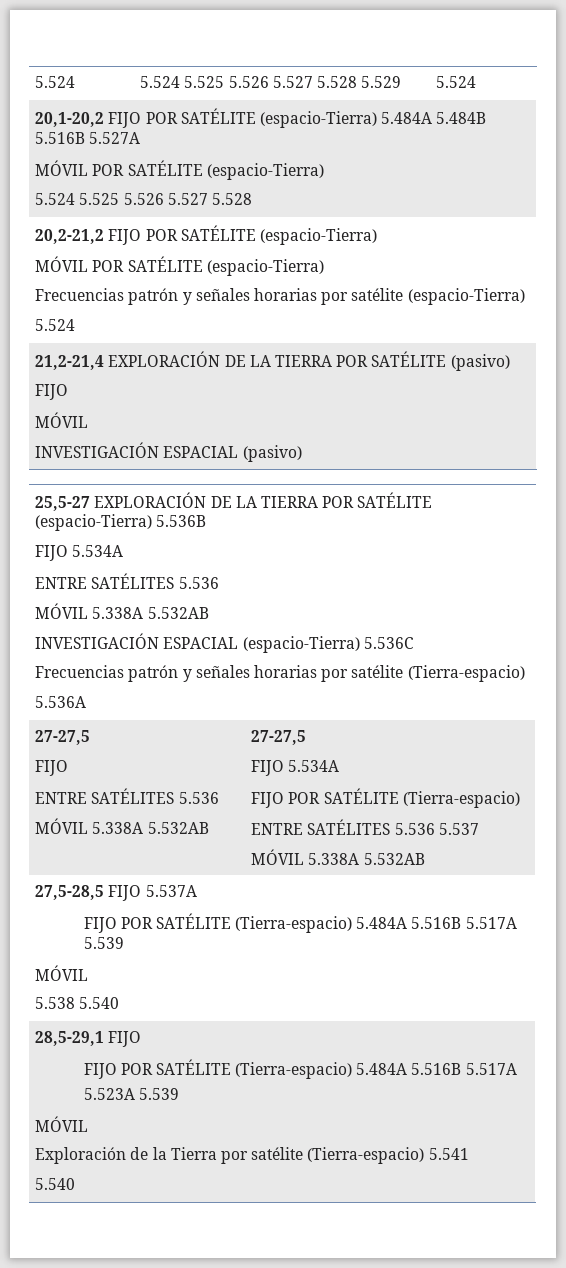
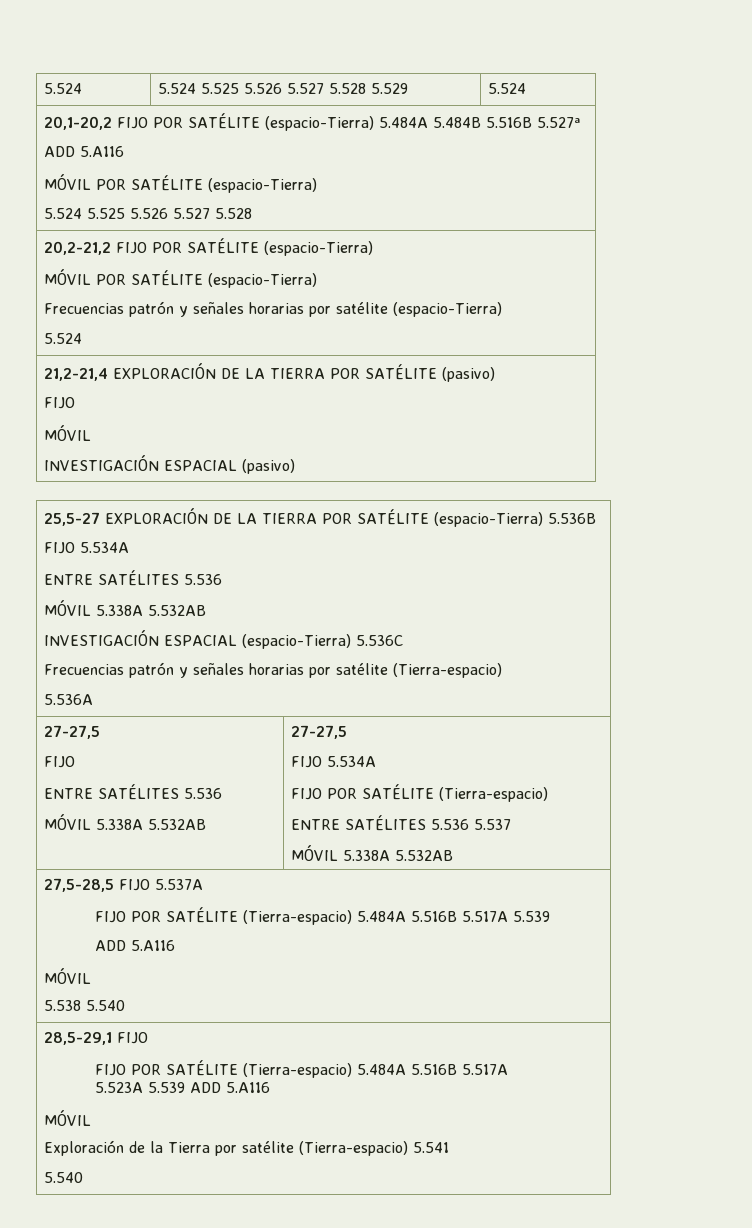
[89,132,141,144] 5.527A -> [537,117,582,128] [44,146,125,157] 5.527ª // ADD 5.A116
(124, 943) none -> [95,940,176,951] // ADD 5.A116
(179, 1094) none -> [190,1082,271,1093] ADD 5.A116

